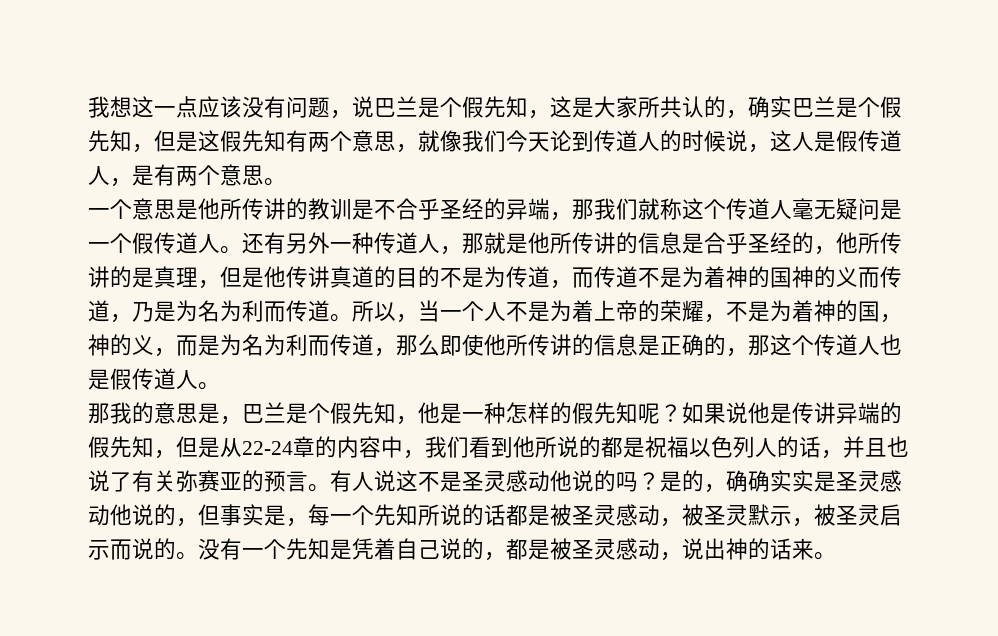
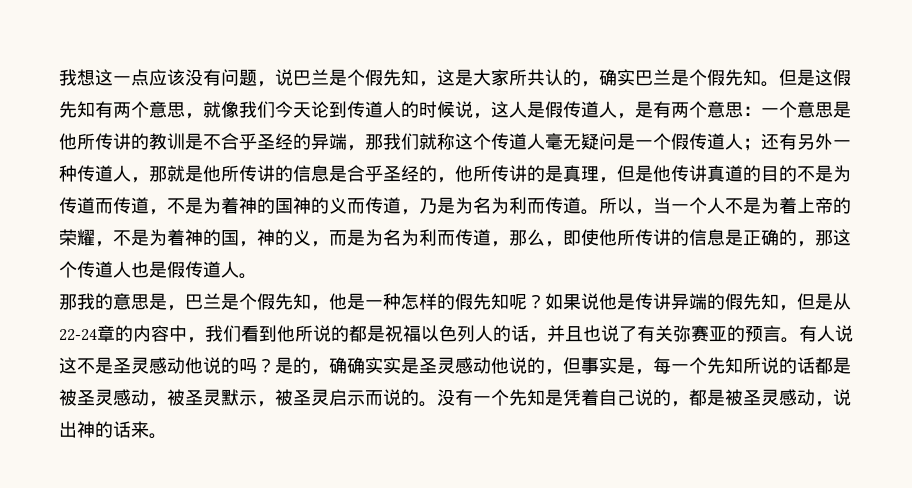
[132,144,154,153] ， -> [761,81,779,87] 。
[264,178,286,186] 。 // -> [743,106,761,116] ：
[220,246,242,254] 。 -> [743,138,761,151] ；
[550,266,638,289] ，而传道 -> [95,197,167,215] 而传道，
(440, 345) none -> [545,241,563,247] ，

